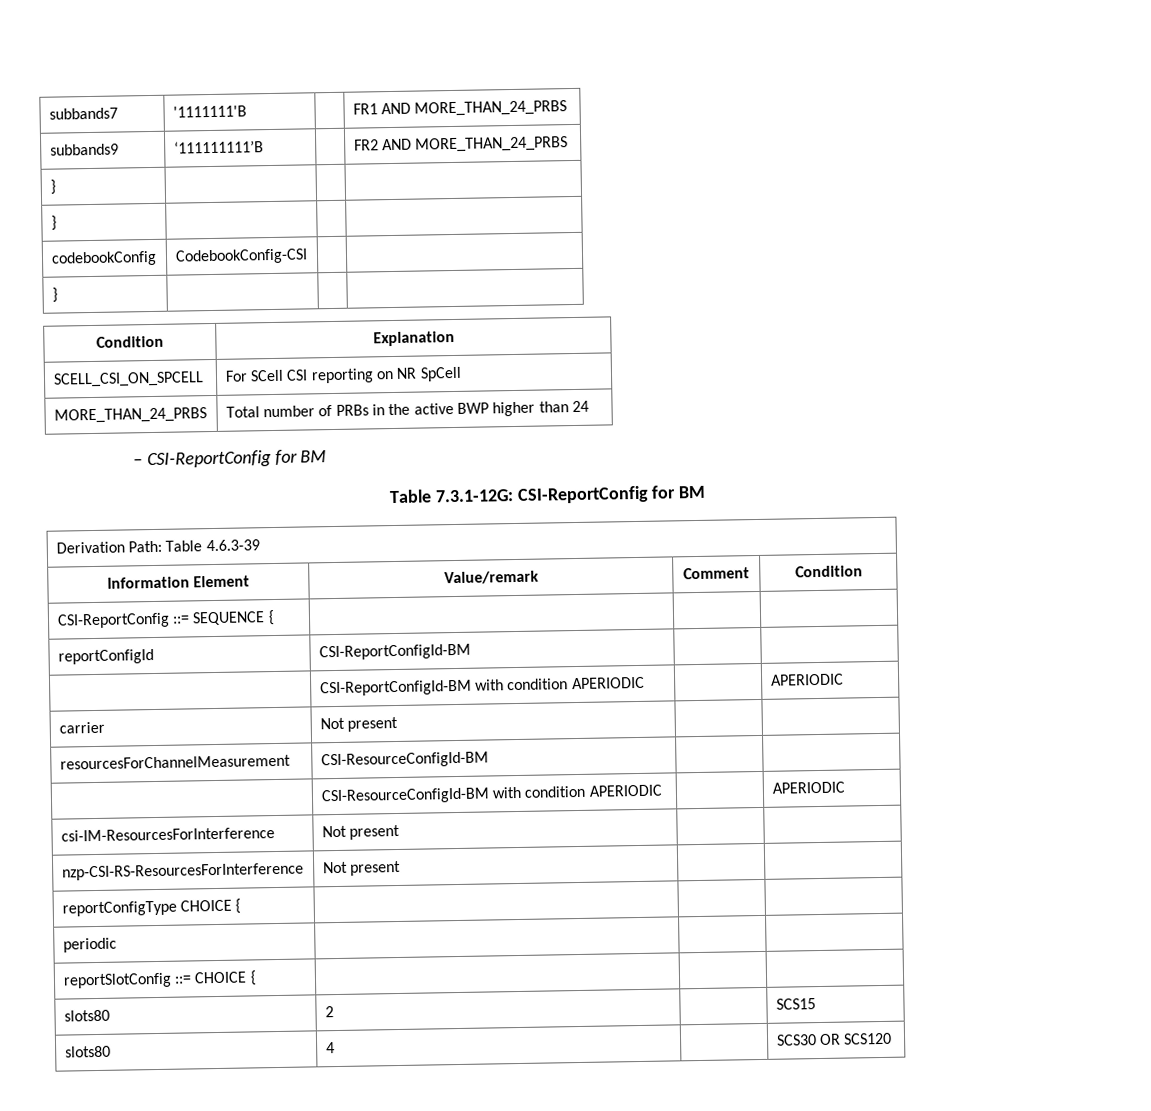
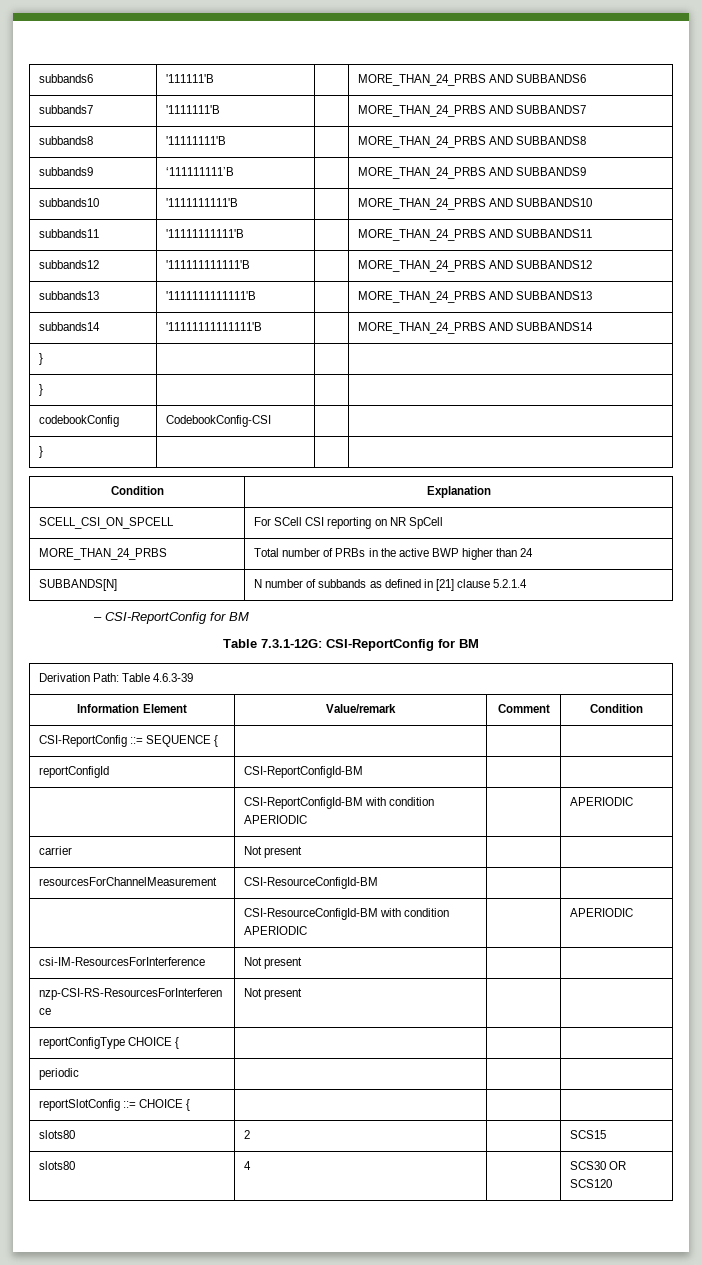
[48,107,118,120] [172,105,247,118] [352,100,568,117] subbands7 | '1111111'B | | FR1 AND MORE_THAN_24_PRBS -> [39,74,94,83] [166,74,215,83] [358,74,587,86] [39,105,94,114] [166,105,221,114] [358,105,587,117] [39,136,94,145] [166,136,227,145] [358,136,587,148] subbands6 | '111111'B | | MORE_THAN_24_PRBS AND SUBBANDS6 // subbands7 | '1111111'B | | MORE_THAN_24_PRBS AND SUBBANDS7 // subbands8 | '11111111'B | | MORE_THAN_24_PRBS AND SUBBANDS8
[353,136,569,153] FR2 AND MORE_THAN_24_PRBS -> [358,167,587,179] [39,198,100,207] [166,198,239,207] [358,198,593,210] [39,229,100,238] [166,229,245,238] [358,229,593,241] [39,260,100,269] [166,260,251,269] [358,260,593,272] [39,291,100,300] [166,291,257,300] [358,291,593,303] [39,322,101,331] [166,322,263,331] [358,322,594,334] MORE_THAN_24_PRBS AND SUBBANDS9 // subbands10 | '1111111111'B | | MORE_THAN_24_PRBS AND SUBBANDS10 // subbands11 | '11111111111'B | | MORE_THAN_24_PRBS AND SUBBANDS11 // subbands12 | '111111111111'B | | MORE_THAN_24_PRBS AND SUBBANDS12 // subbands13 | '1111111111111'B | | MORE_THAN_24_PRBS AND SUBBANDS13 // subbands14 | '11111111111111'B | | MORE_THAN_24_PRBS AND SUBBANDS14
(589, 406) none -> [39,579,118,591] [254,579,528,591] // SUBBANDS[N] | N number of subbands as defined in [21] clause 5.2.1.4

